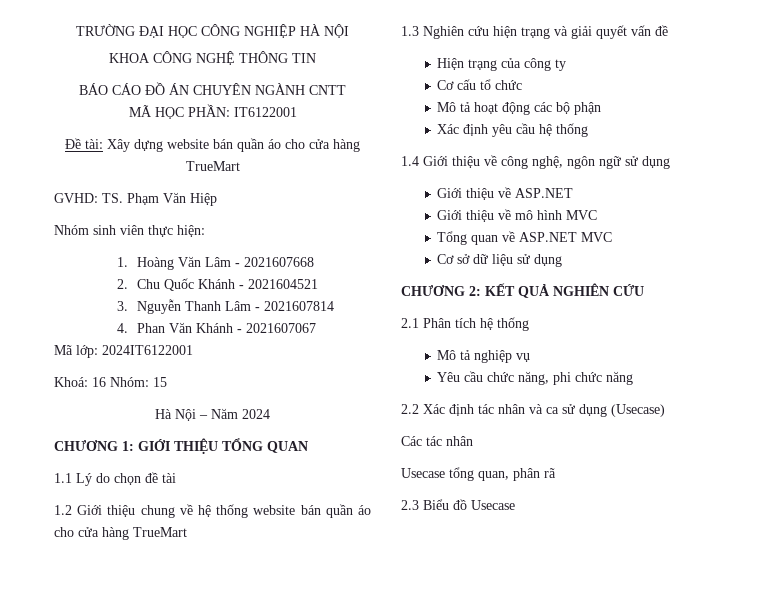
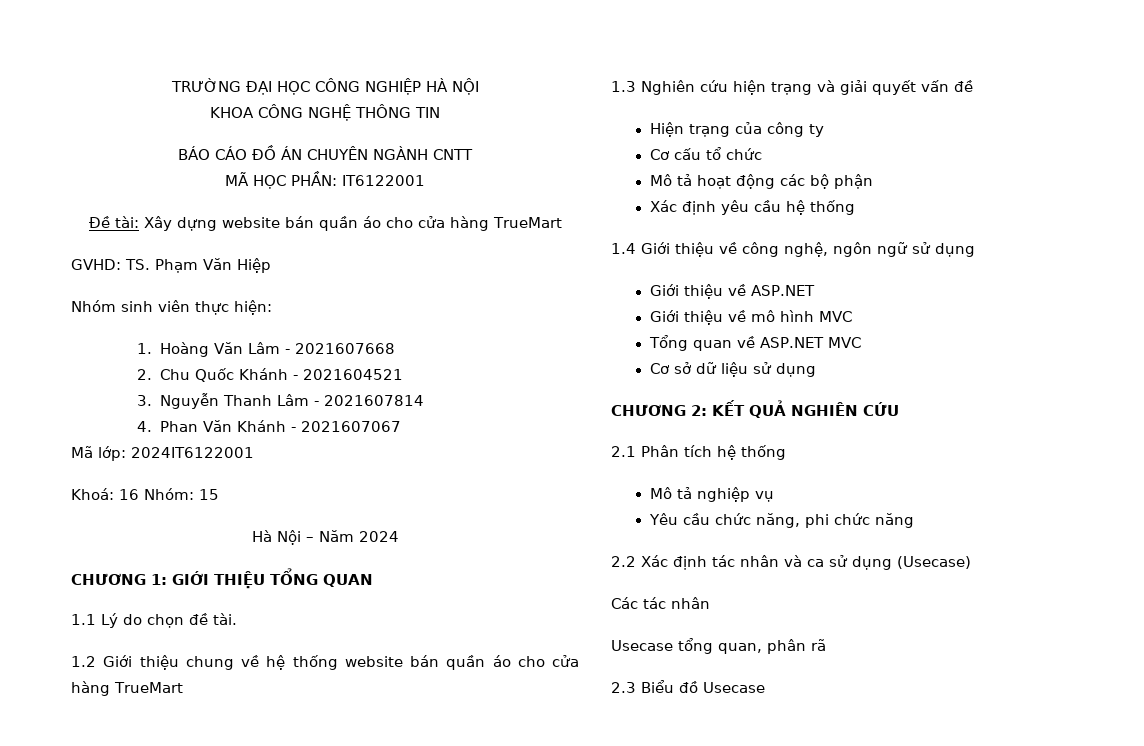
[162,473,176,483] tài -> [212,613,237,625] tài.

